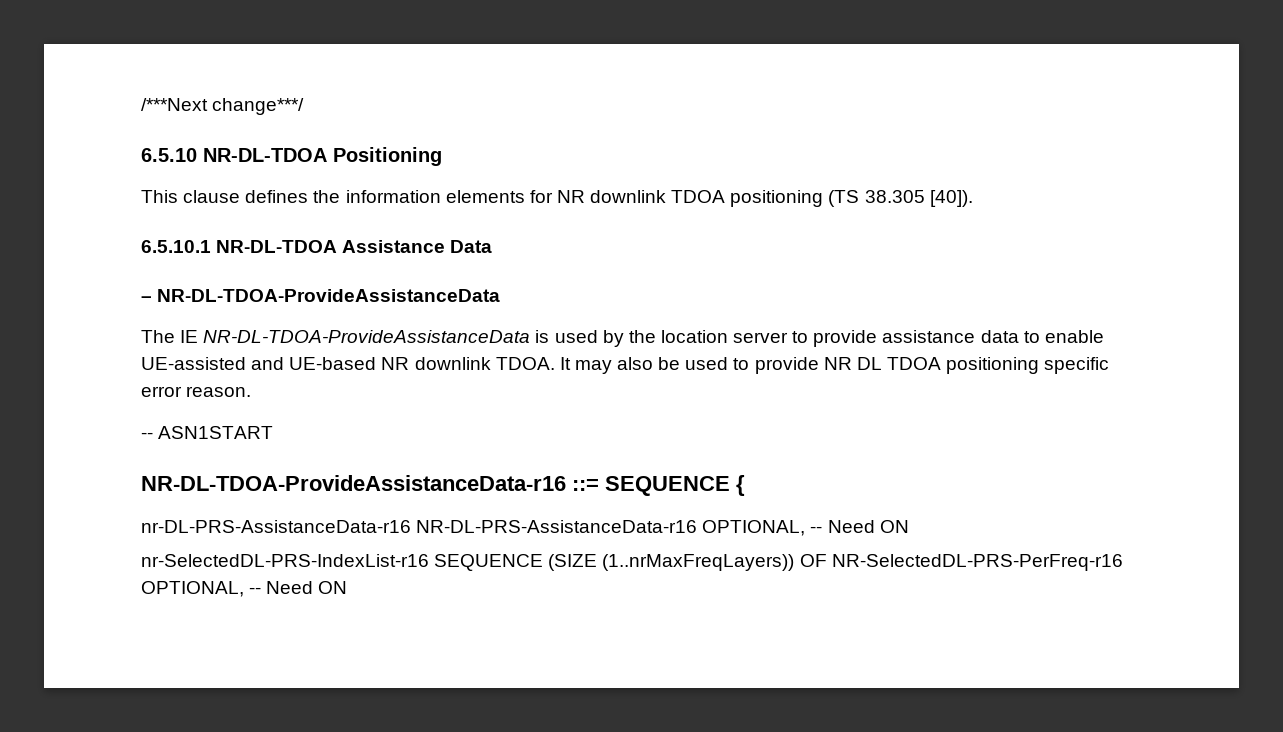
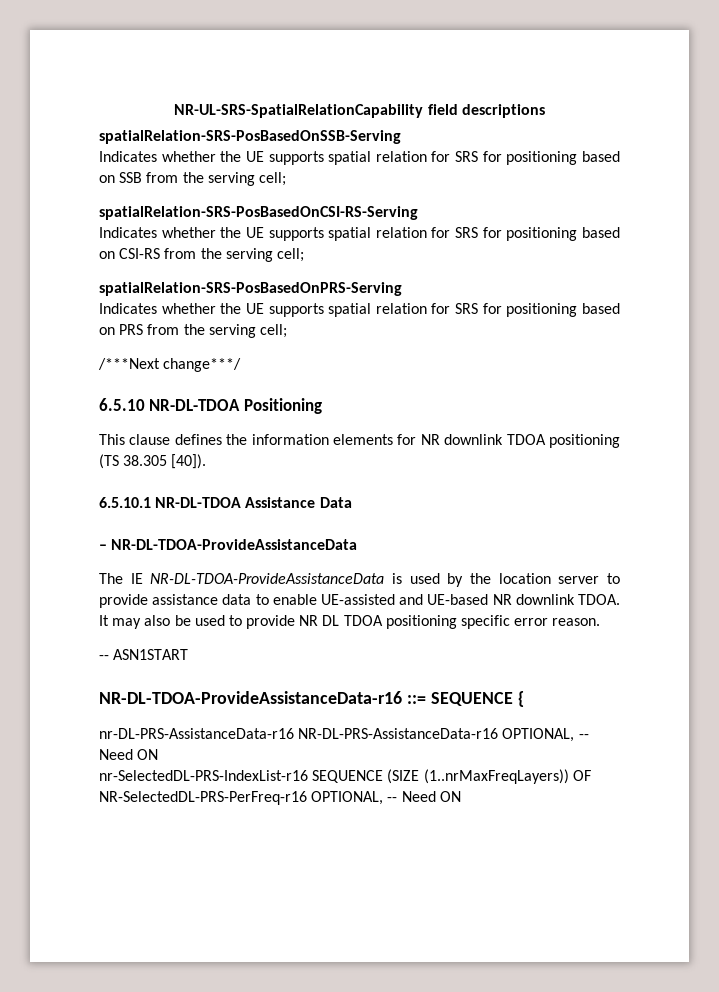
(141, 104) none -> [174,104,545,118] [99,130,401,144] [99,151,620,165] [99,172,286,186] [99,206,418,220] [99,227,620,241] [99,248,304,262] [99,282,402,296] [99,303,620,317] [99,324,287,338] NR-UL-SRS-SpatialRelationCapability field descriptions // spatialRelation-SRS-PosBasedOnSSB-Serving // Indicates whether the UE supports spatial relation for SRS for positioning based on SSB from the serving cell; // spatialRelation-SRS-PosBasedOnCSI-RS-Serving // Indicates whether the UE supports spatial relation for SRS for positioning based on CSI-RS from the serving cell; // spatialRelation-SRS-PosBasedOnPRS-Serving // Indicates whether the UE supports spatial relation for SRS for positioning based on PRS from the serving cell; //

